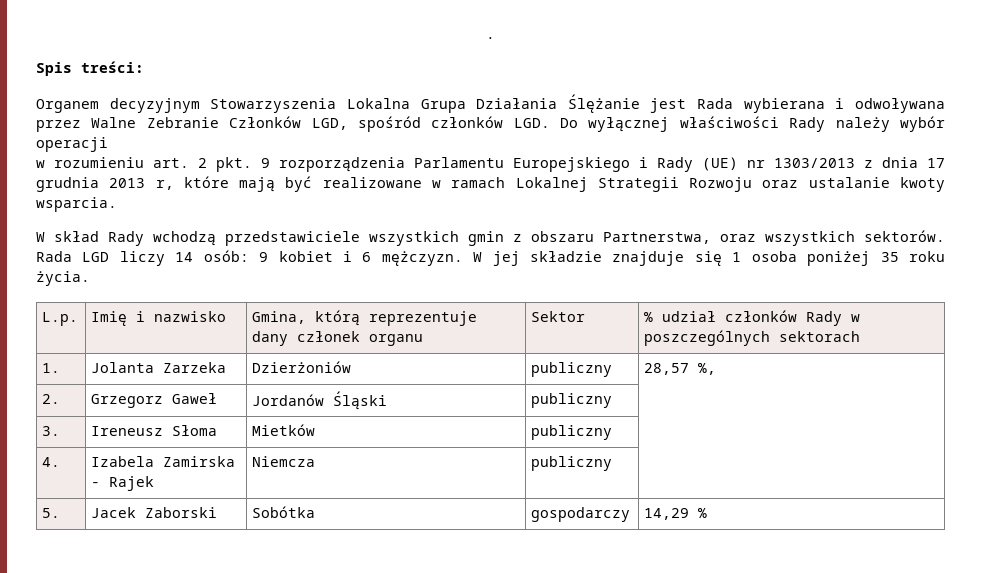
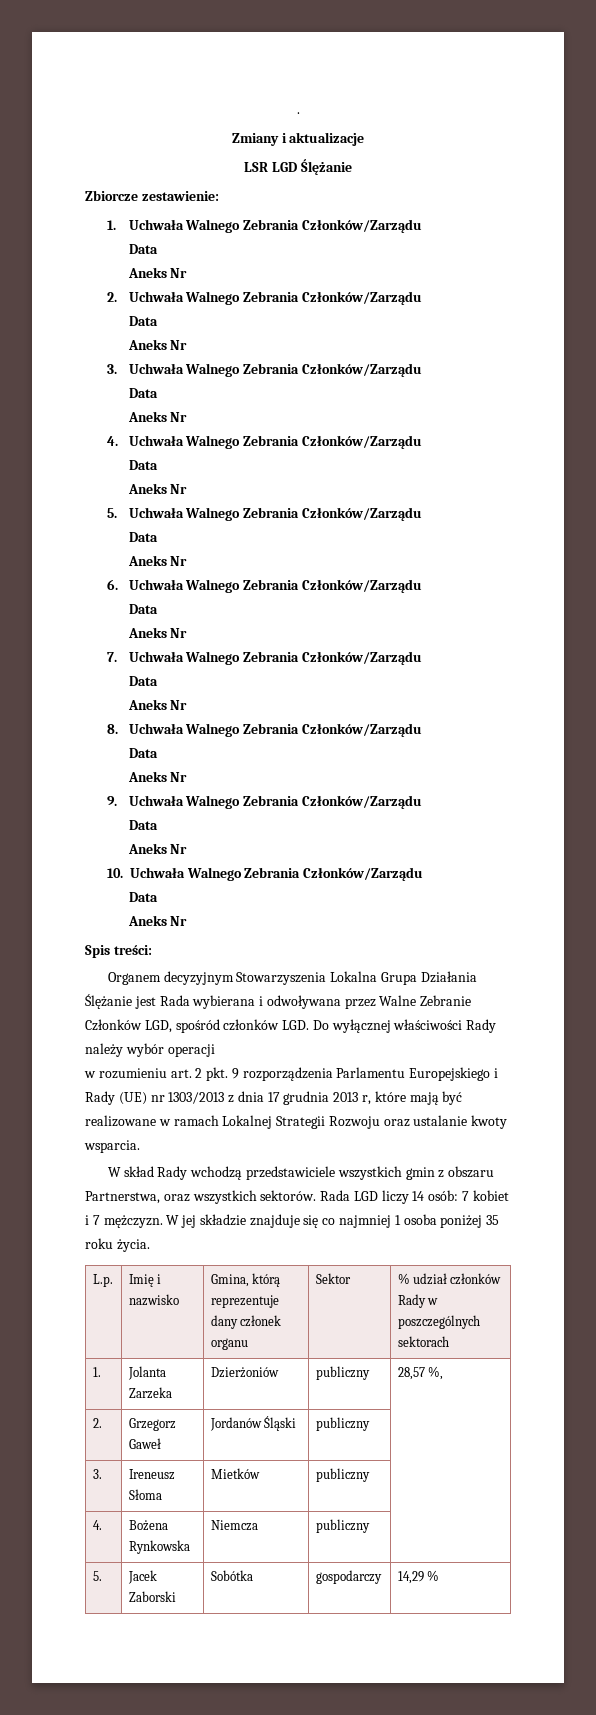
(495, 38) none -> [231,132,365,146] [244,159,352,175] [85,190,219,201] [106,219,422,233] [128,244,158,254] [127,267,188,278] [106,291,422,305] [128,316,158,326] [127,339,188,350] [106,363,422,377] [128,388,158,398] [127,411,188,422] [106,435,422,449] [128,460,158,470] [127,483,188,494] [106,507,422,521] [128,532,158,542] [127,555,188,566] [106,579,422,593] [128,604,158,614] [127,627,188,638] [106,651,422,665] [128,676,158,686] [127,699,188,710] [106,723,422,737] [128,748,158,758] [127,771,188,782] [106,795,422,809] [128,820,158,830] [127,843,188,854] [106,867,424,881] [128,892,158,902] [127,915,188,926] // Zmiany i aktualizacje // LSR LGD Ślężanie // Zbiorcze zestawienie: // 1. Uchwała Walnego Zebrania Członków/Zarządu // Data // Aneks Nr // 2. Uchwała Walnego Zebrania Członków/Zarządu // Data // Aneks Nr // 3. Uchwała Walnego Zebrania Członków/Zarządu // Data // Aneks Nr // 4. Uchwała Walnego Zebrania Członków/Zarządu // Data // Aneks Nr // 5. Uchwała Walnego Zebrania Członków/Zarządu // Data // Aneks Nr // 6. Uchwała Walnego Zebrania Członków/Zarządu // Data // Aneks Nr // 7. Uchwała Walnego Zebrania Członków/Zarządu // Data // Aneks Nr // 8. Uchwała Walnego Zebrania Członków/Zarządu // Data // Aneks Nr // 9. Uchwała Walnego Zebrania Członków/Zarządu // Data // Aneks Nr // 10. Uchwała Walnego Zebrania Członków/Zarządu // Data // Aneks Nr
[259,252,269,262] 9 -> [462,1191,470,1201] 7
[362,252,372,262] 6 -> [92,1215,100,1225] 7
(722, 258) none -> [322,1215,392,1228] co najmniej
[91,456,236,467] [91,476,155,491] Izabela Zamirska - Rajek -> [128,1520,168,1531] [128,1540,190,1554] Bożena Rynkowska

